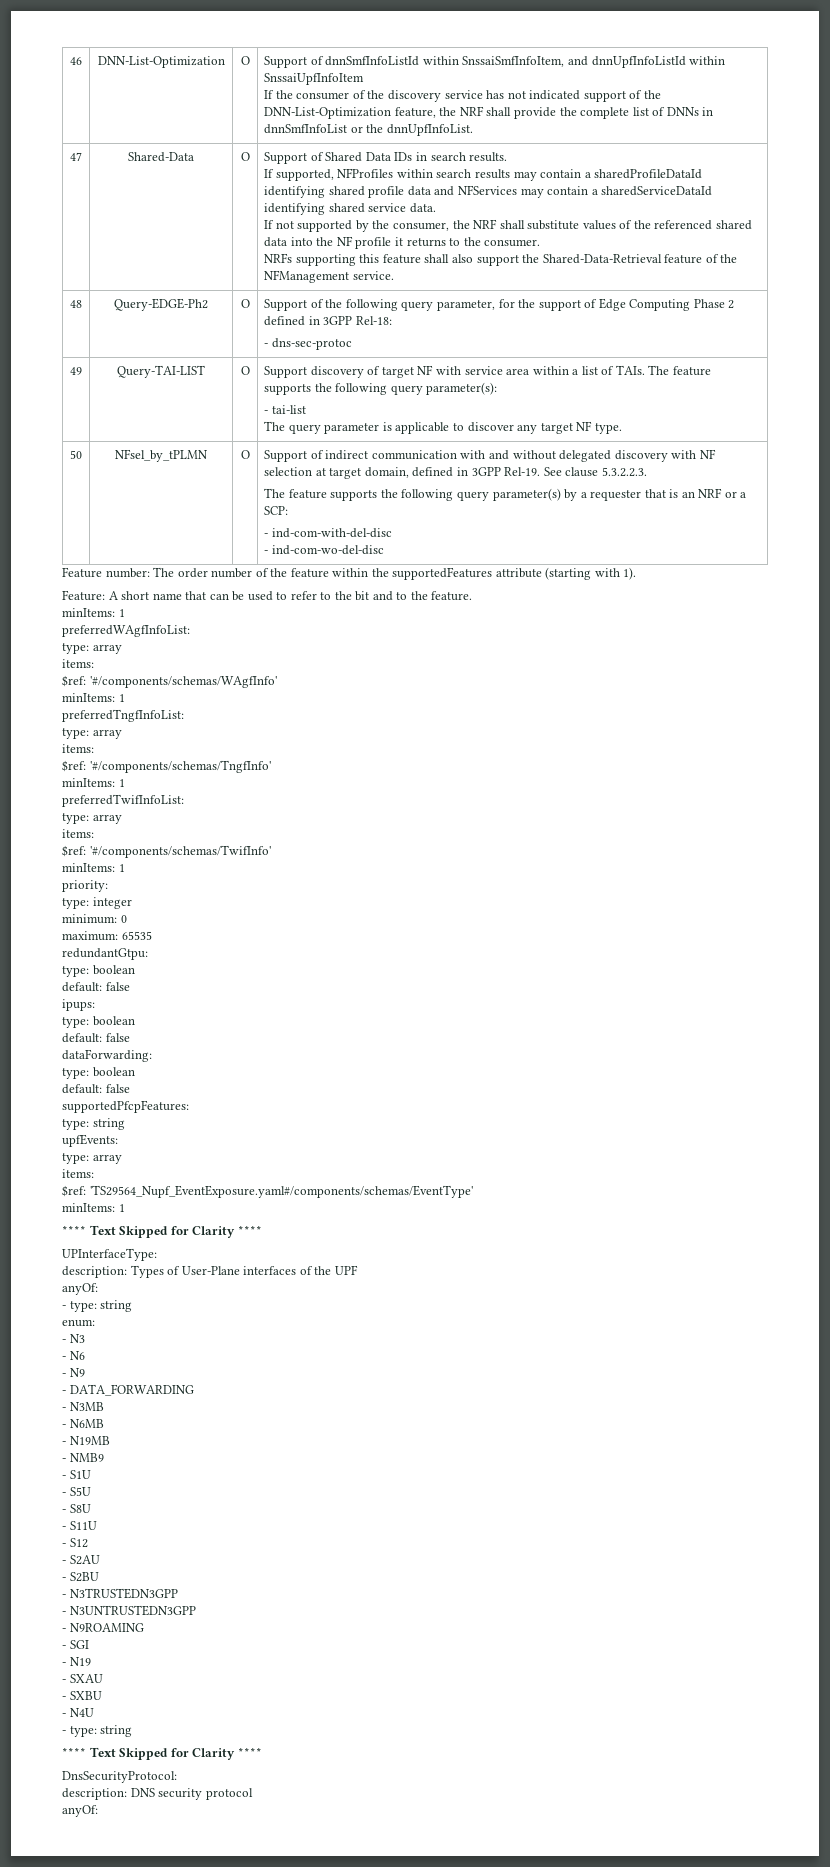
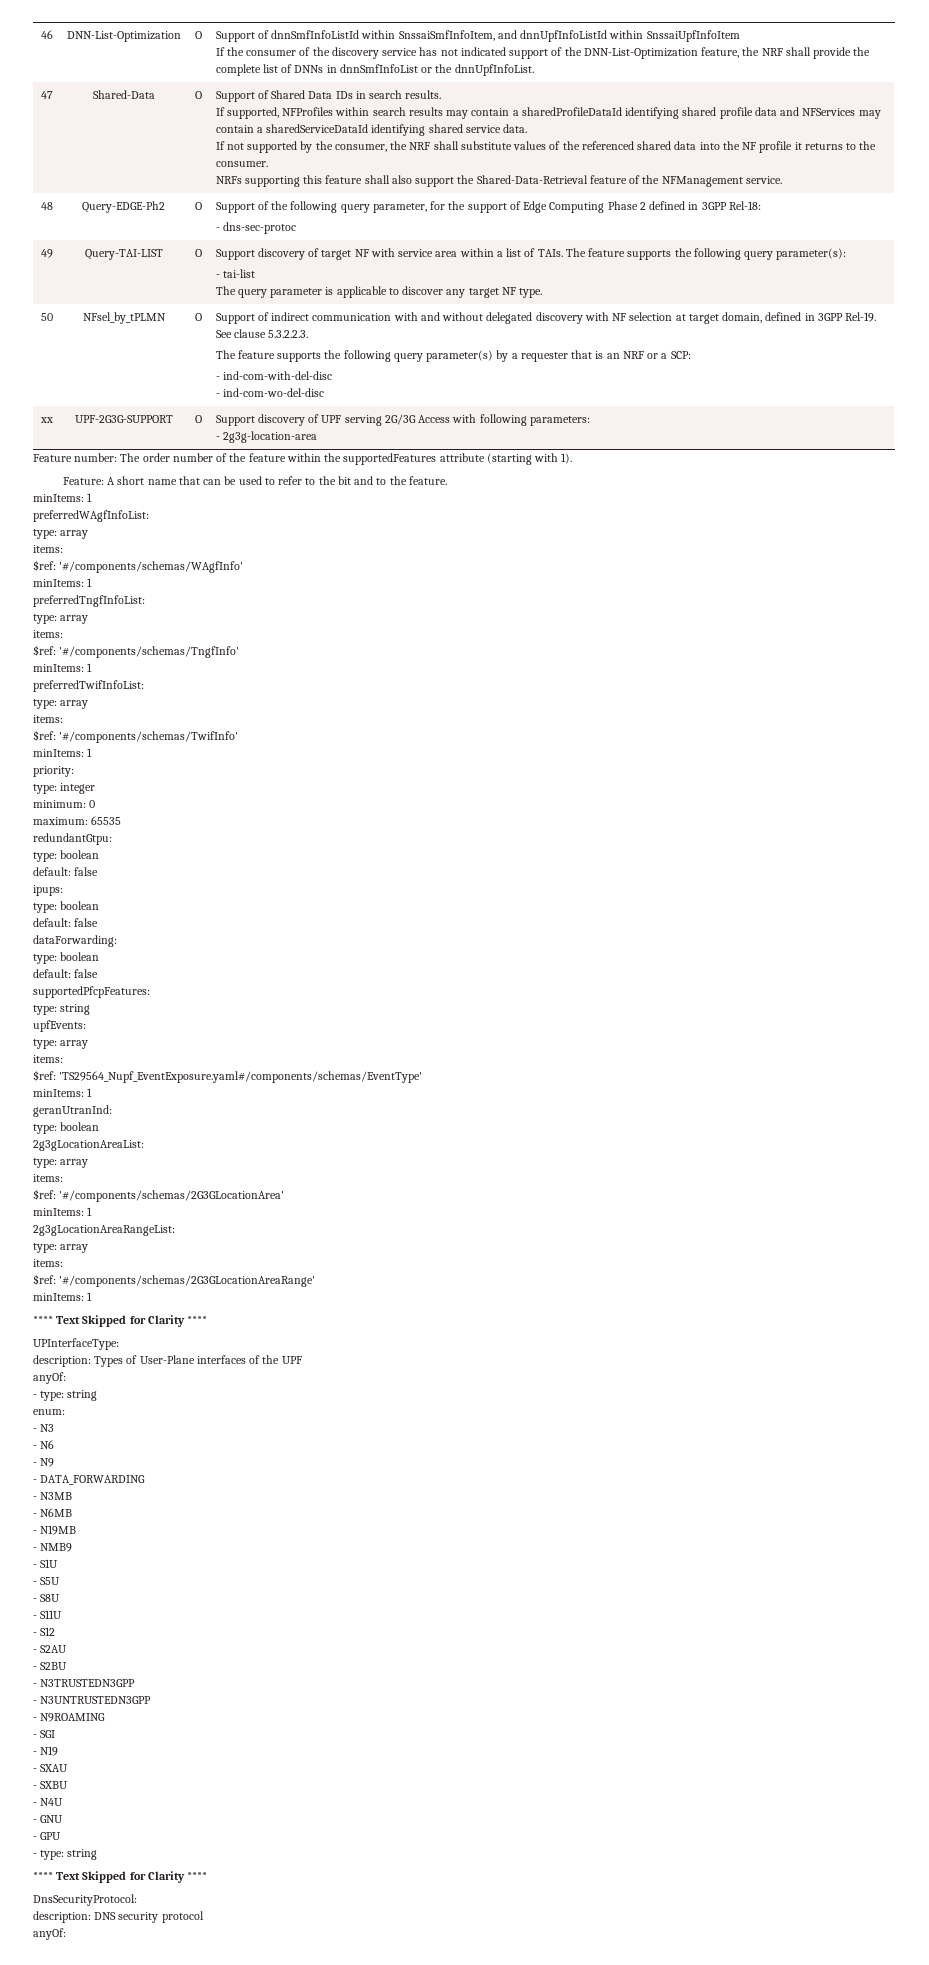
(384, 550) none -> [39,417,53,423] [74,415,173,423] [195,415,202,423] [215,414,590,426] [215,431,317,443] // xx | UPF-2G3G-SUPPORT | O | Support discovery of UPF serving 2G/3G Access with following parameters: // - 2g3g-location-area
(125, 1208) none -> [33,1105,112,1117] [33,1122,100,1134] [33,1140,144,1151] [33,1158,89,1168] [33,1174,63,1182] [33,1189,285,1202] [33,1207,93,1216] [33,1225,175,1236] [33,1243,89,1253] [33,1259,63,1267] [33,1274,316,1287] [33,1292,93,1301] // geranUtranInd: // type: boolean // 2g3gLocationAreaList: // type: array // items: // $ref: '#/components/schemas/2G3GLocationArea' // minItems: 1 // 2g3gLocationAreaRangeList: // type: array // items: // $ref: '#/components/schemas/2G3GLocationAreaRange' // minItems: 1
(94, 1712) none -> [33,1815,64,1823] [33,1832,62,1840] // - GNU // - GPU

